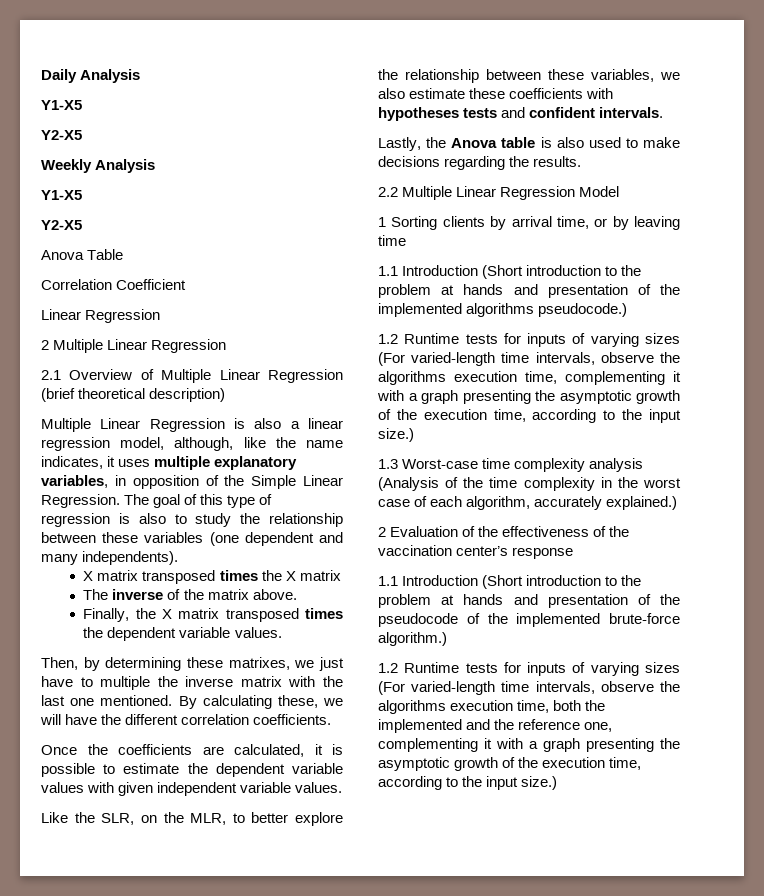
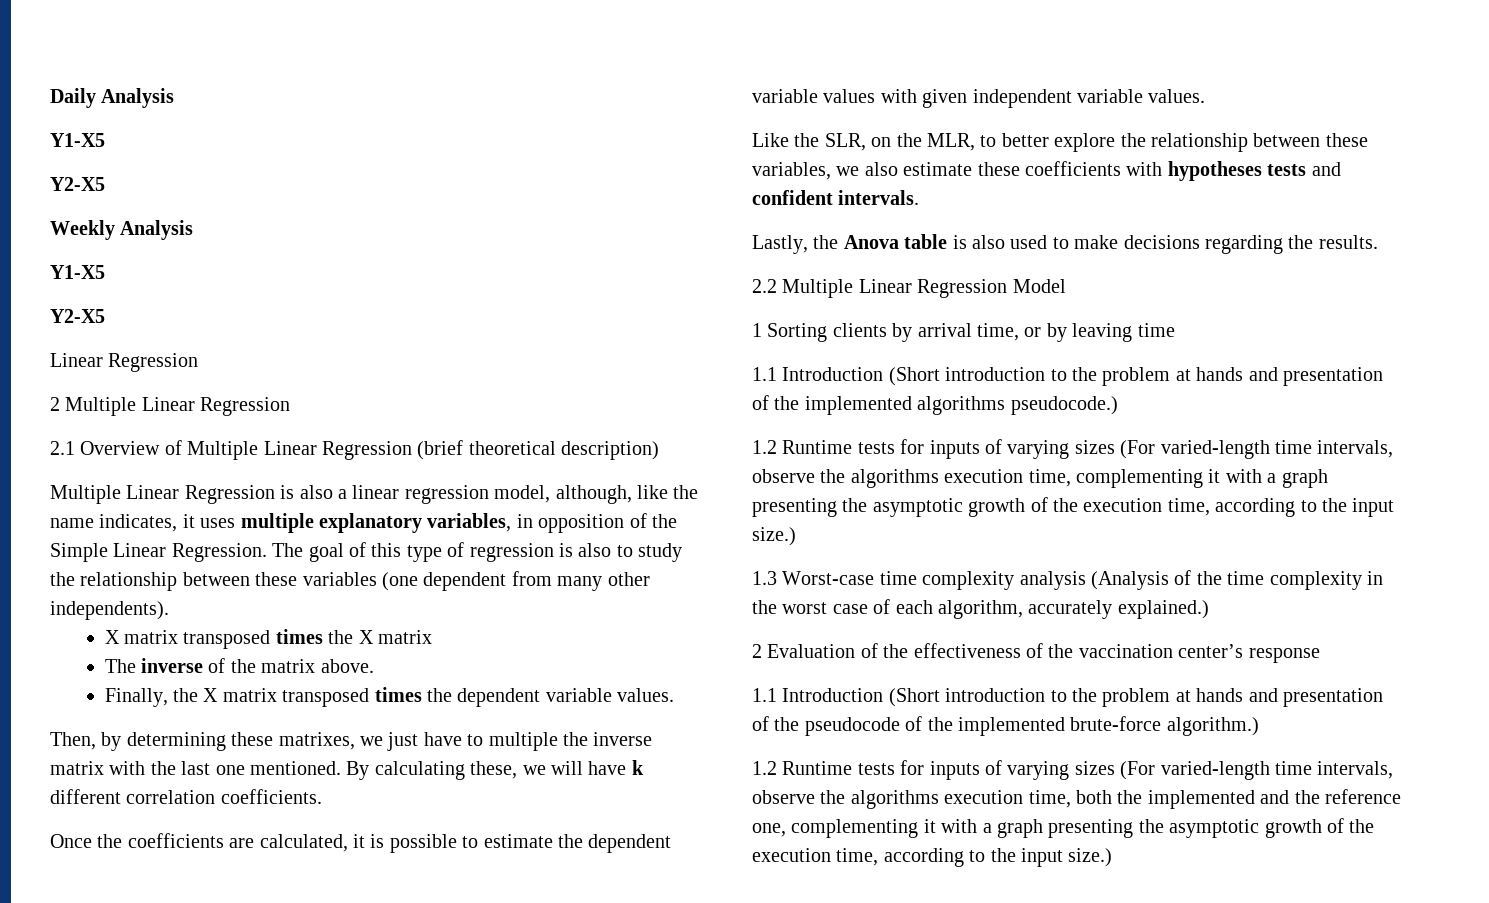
[41,249,124,260] [41,279,187,290] // Anova Table // Correlation Coefficient -> (105, 316) none
[318,532,343,543] [41,554,78,565] and many -> [511,571,650,591] from many other
[101,714,122,725] the -> [631,760,644,775] k

